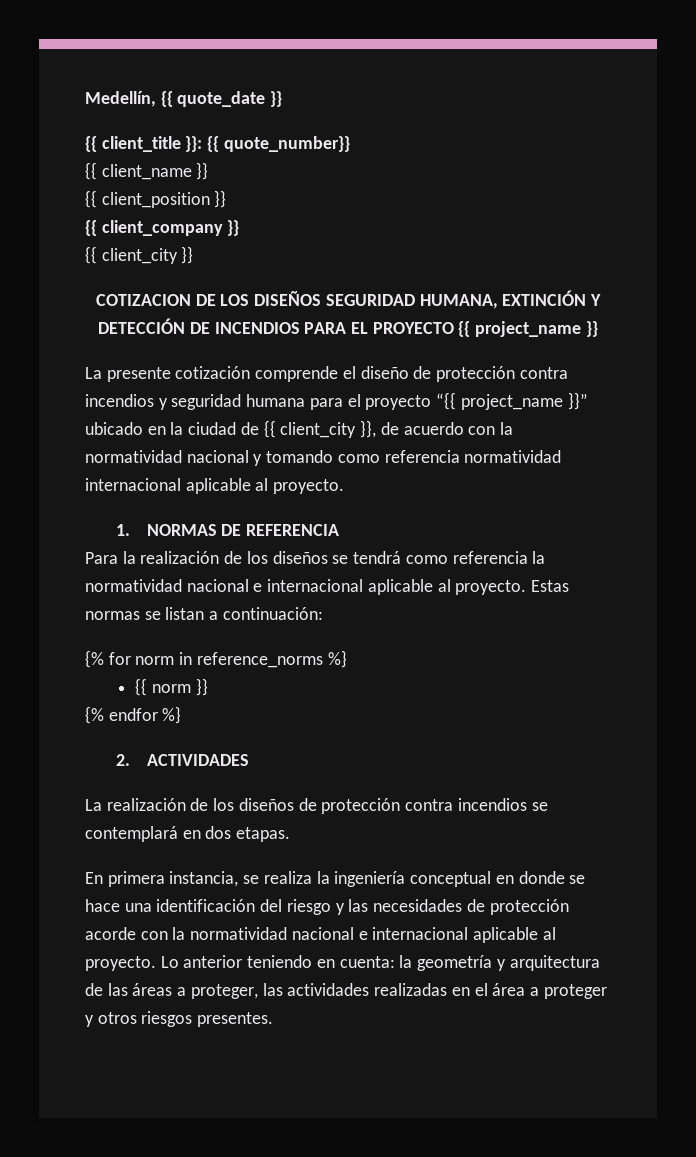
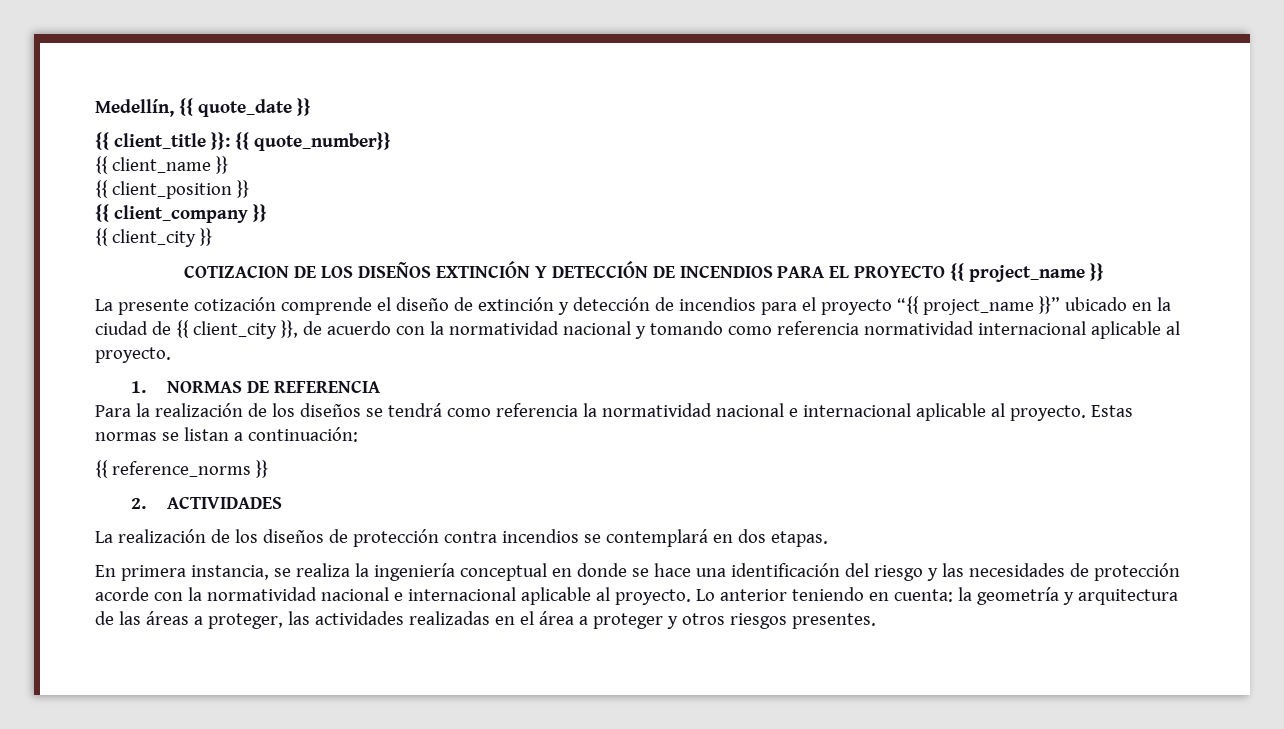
[325,294,498,309] SEGURIDAD HUMANA, -> (431, 270) none
[436,366,568,382] [85,394,306,410] protección contra incendios y seguridad humana -> [477,297,756,315] extinción y detección de incendios
[85,650,347,668] [135,678,208,696] [85,706,182,724] {% for norm in reference_norms %} // {{ norm }} // {% endfor %} -> [95,460,268,478] {{ reference_norms }}

